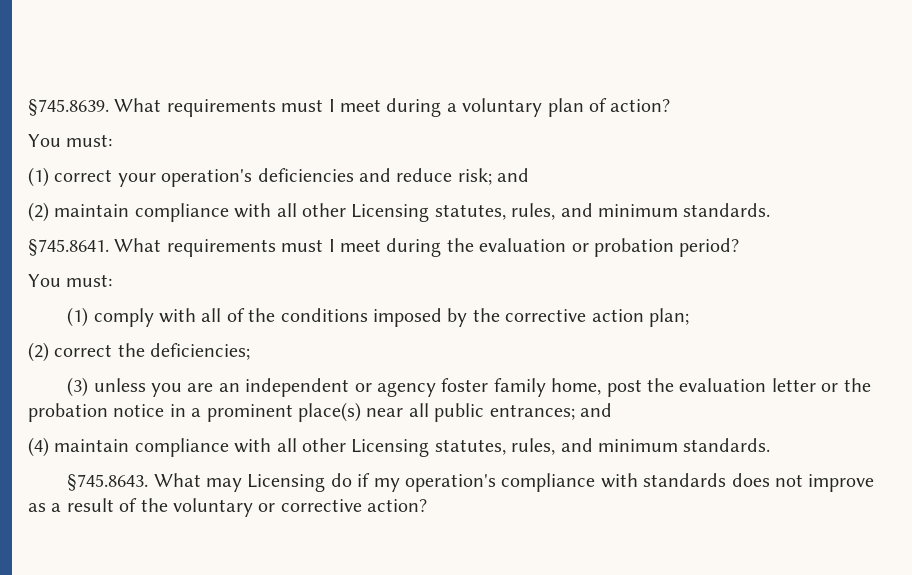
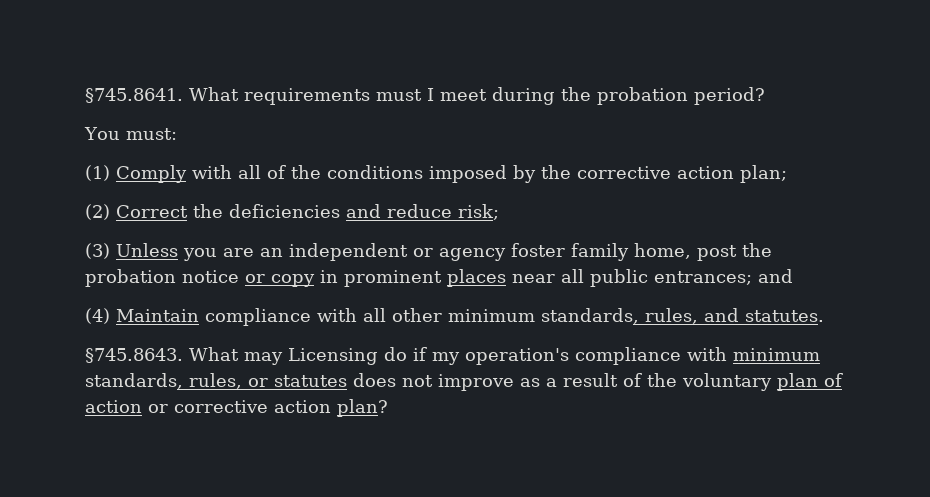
[28,98,671,117] [28,134,113,147] [28,167,530,187] [28,202,771,222] §745.8639. What requirements must I meet during a voluntary plan of action? // You must: // (1) correct your operation's deficiencies and reduce risk; and // (2) maintain compliance with all other Licensing statutes, rules, and minimum standards. // -> (85, 95) none
[479,238,589,252] evaluation or -> (591, 94) none
[93,308,154,327] comply -> [116,165,187,183] Comply
[54,343,251,360] correct the deficiencies; -> [116,204,499,220] Correct the deficiencies and reduce risk;
[93,378,146,392] unless -> [116,243,178,257] Unless
[679,378,871,392] [28,402,361,422] evaluation letter or the probation notice in a prominent place(s) -> [85,269,506,287] probation notice or copy in prominent places
[54,438,771,457] maintain compliance with all other Licensing statutes, rules, and minimum standards. -> [116,308,824,326] Maintain compliance with all other minimum standards, rules, and statutes.
[643,473,727,487] standards -> [733,348,820,361] [85,373,347,389] minimum standards, rules, or statutes
[258,499,428,512] or corrective action? -> [777,373,843,391] [85,399,388,417] plan of action or corrective action plan?

